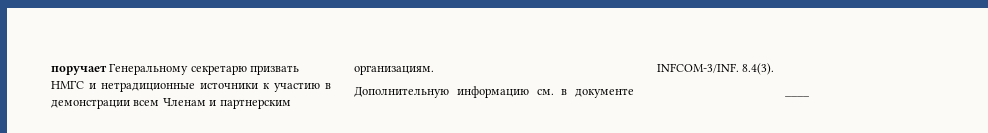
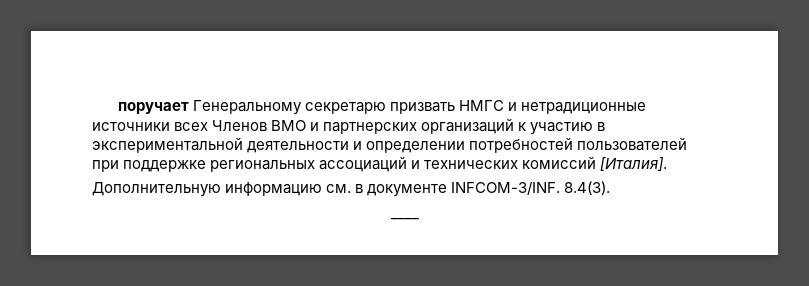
[263,82,331,92] [51,98,291,109] [354,65,434,75] к участию в демонстрации всем Членам и партнерским организациям. -> [174,118,606,135] [92,137,688,153] [92,156,668,172] всех Членов ВМО и партнерских организаций к участию в экспериментальной деятельности и определении потребностей пользователей при поддержке региональных ассоциаций и технических комиссий [Италия].

